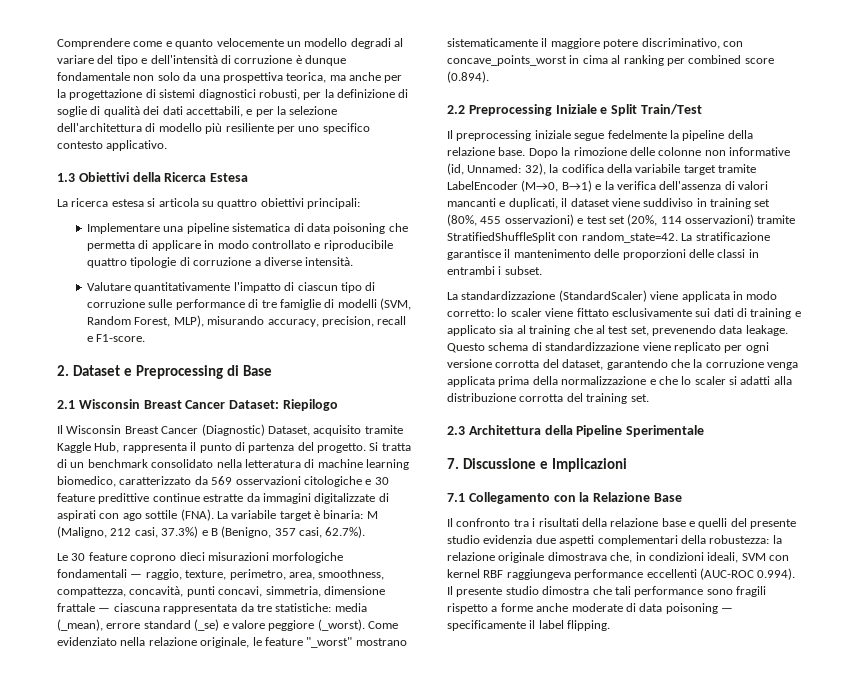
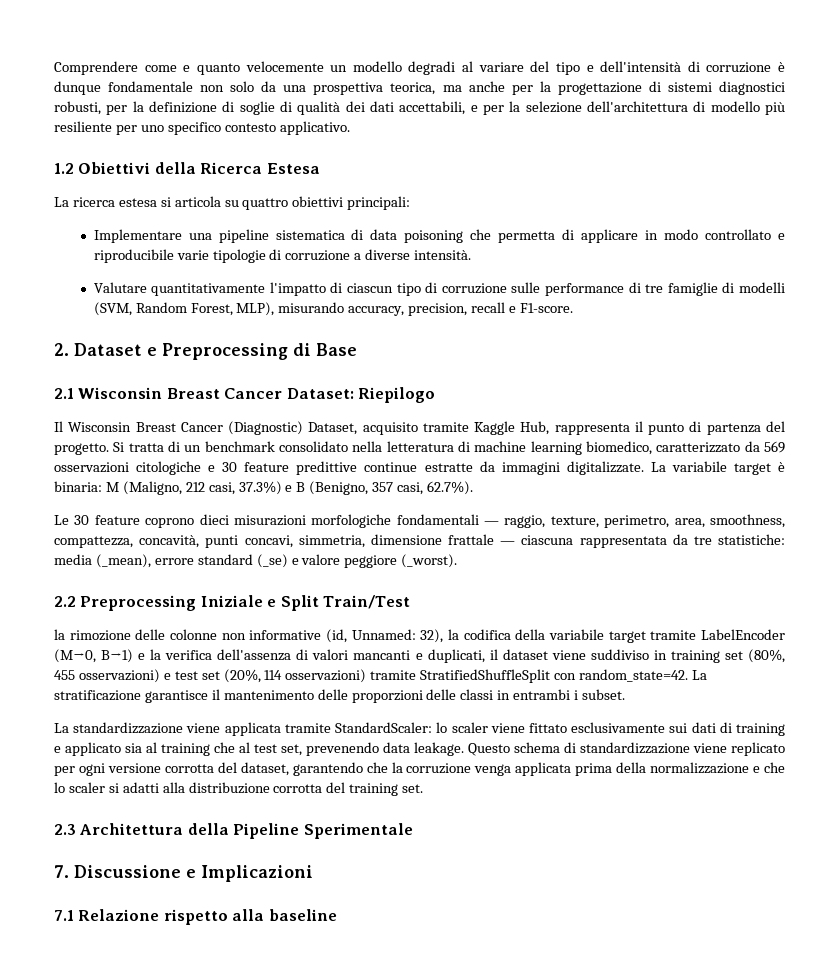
[57,173,75,182] 1.3 -> [54,163,74,174] 1.2
[87,258,128,268] quattro -> [176,250,209,260] varie
[314,493,389,504] [57,509,214,521] digitalizzate di aspirati con ago sottile (FNA). -> [566,461,644,475] digitalizzate.
[368,621,398,629] [57,637,407,648] [447,38,743,49] [447,55,774,66] [447,71,489,83] Come evidenziato nella relazione originale, le feature "_worst" mostrano sistematicamente il maggiore potere discriminativo, con concave_points_worst in cima al ranking per combined score (0.894). -> (458, 561) none
[447,130,753,141] [447,147,558,158] Il preprocessing iniziale segue fedelmente la pipeline della relazione base. Dopo -> (411, 602) none
[558,290,647,302] (StandardScaler) -> (184, 728) none
[732,291,778,300] [447,309,494,317] in modo corretto: -> [284,722,433,733] tramite StandardScaler:
[468,492,682,504] [447,518,797,529] [447,535,782,546] [447,552,789,563] [447,568,796,580] [447,586,766,597] [447,603,733,614] [447,620,611,631] Collegamento con la Relazione Base // Il confronto tra i risultati della relazione base e quelli del presente studio evidenzia due aspetti complementari della robustezza: la relazione originale dimostrava che, in condizioni ideali, SVM con kernel RBF raggiungeva performance eccellenti (AUC-ROC 0.994). Il presente studio dimostra che tali performance sono fragili rispetto a forme anche moderate di data poisoning — specificamente il label flipping. -> [78,909,337,925] Relazione rispetto alla baseline

